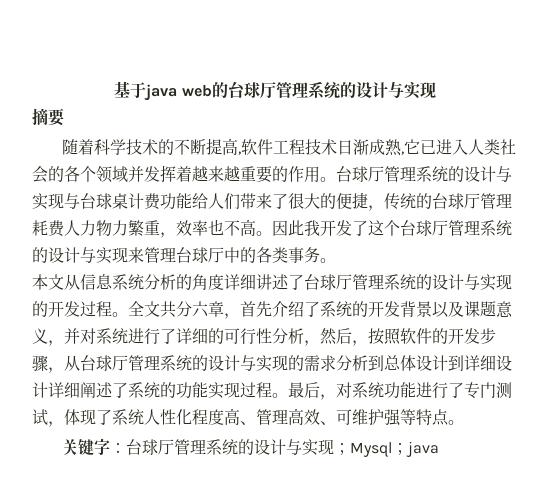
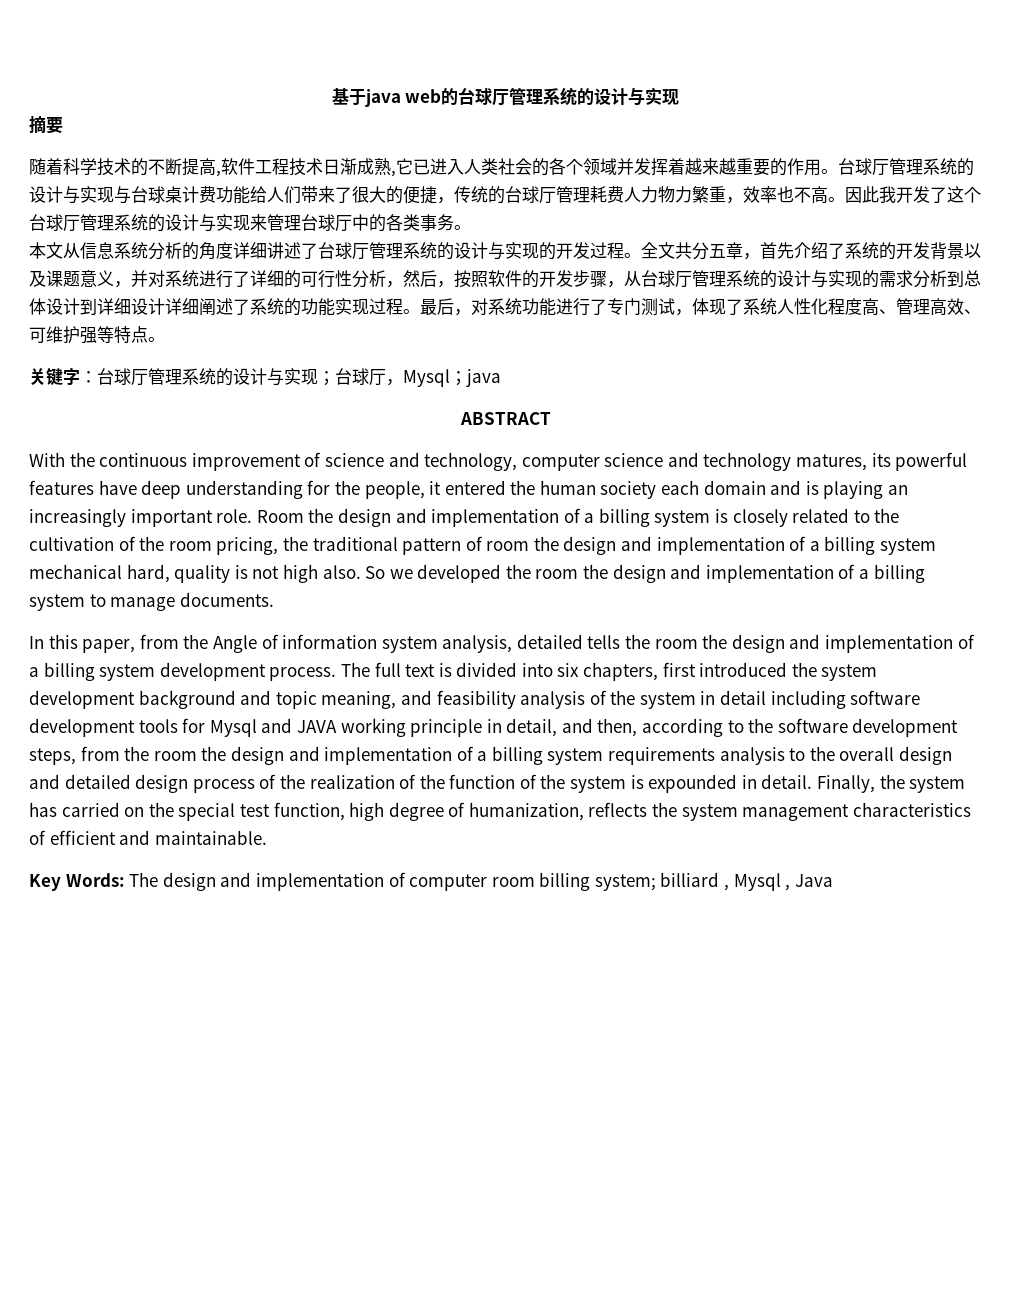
[192,301,209,317] 六 -> [709,244,726,258] 五
(351, 449) none -> [335,368,403,386] 台球厅，
(440, 449) none -> [459,412,551,425] [29,452,968,471] [29,480,909,499] [29,508,900,527] [29,536,937,555] [29,564,925,583] [29,592,274,611] [29,634,975,653] [29,662,878,681] [29,690,921,709] [29,718,959,737] [29,746,953,765] [29,774,966,793] [29,802,971,821] [29,830,267,845] [29,872,833,891] // ABSTRACT // With the continuous improvement of science and technology, computer science and technology matures, its powerful features have deep understanding for the people, it entered the human society each domain and is playing an increasingly important role. Room the design and implementation of a billing system is closely related to the cultivation of the room pricing, the traditional pattern of room the design and implementation of a billing system mechanical hard, quality is not high also. So we developed the room the design and implementation of a billing system to manage documents. // In this paper, from the Angle of information system analysis, detailed tells the room the design and implementation of a billing system development process. The full text is divided into six chapters, first introduced the system development background and topic meaning, and feasibility analysis of the system in detail including software development tools for Mysql and JAVA working principle in detail, and then, according to the software development steps, from the room the design and implementation of a billing system requirements analysis to the overall design and detailed design process of the realization of the function of the system is expounded in detail. Finally, the system has carried on the special test function, high degree of humanization, reflects the system management characteristics of efficient and maintainable. // Key Words: The design and implementation of computer room billing system; billiard , Mysql , Java

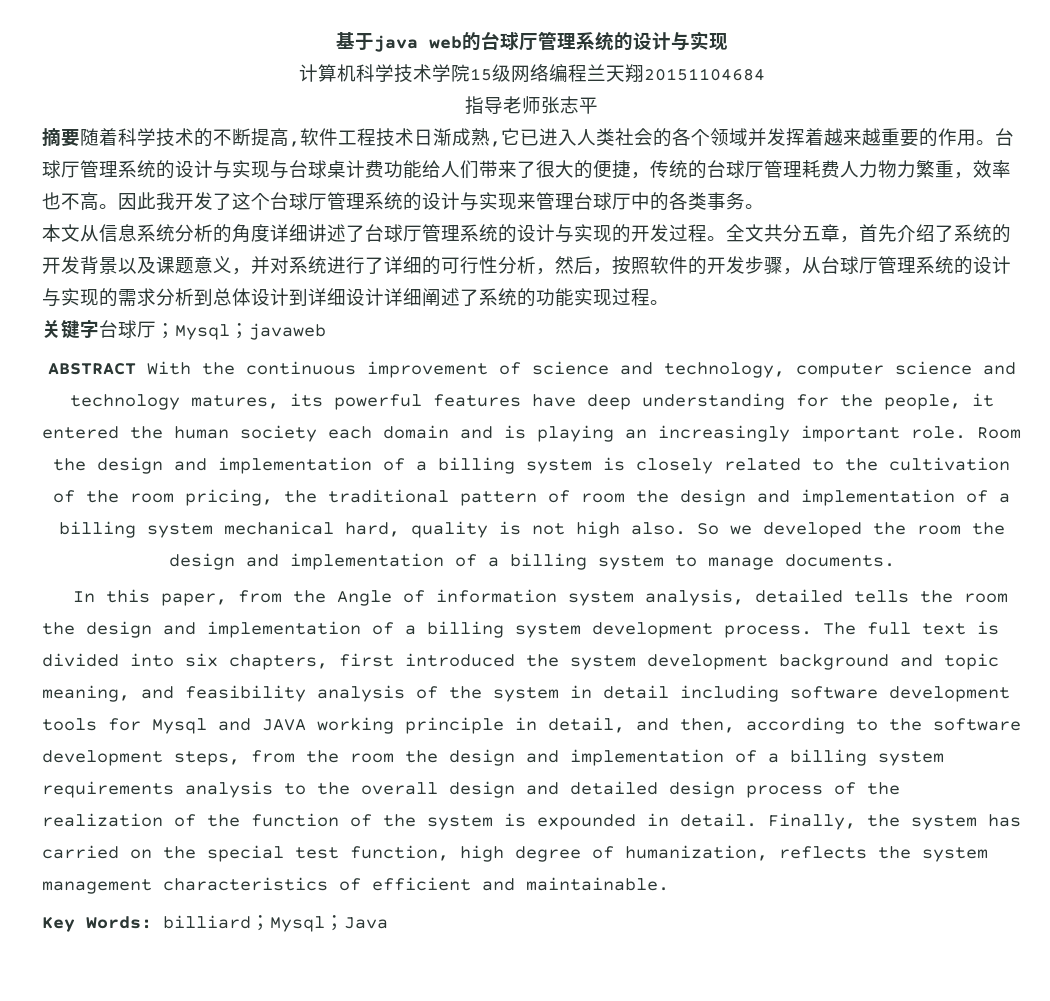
(680, 97) none -> [298,64,765,83] [465,96,598,115] // 计算机科学技术学院15级网络编程兰天翔20151104684 // 指导老师张志平
(63, 125) // -> (80, 137) none
[420,298,981,316] [29,326,165,344] [29,368,501,387] 最后，对系统功能进行了专门测试，体现了系统人性化程度高、管理高效、可维护强等特点。 // 关键字：台球厅管理系统的设计与实现；台球厅，Mysql；java -> [42,320,326,340] // 关键字台球厅；Mysql；javaweb
(551, 418) // -> (136, 369) none
[129,872,791,891] The design and implementation of computer room billing system; billiard , Mysql , -> [163,915,344,932] billiard；Mysql；

